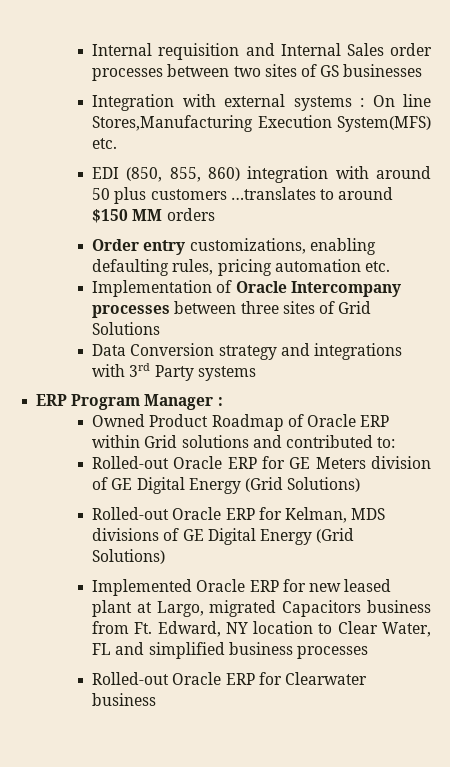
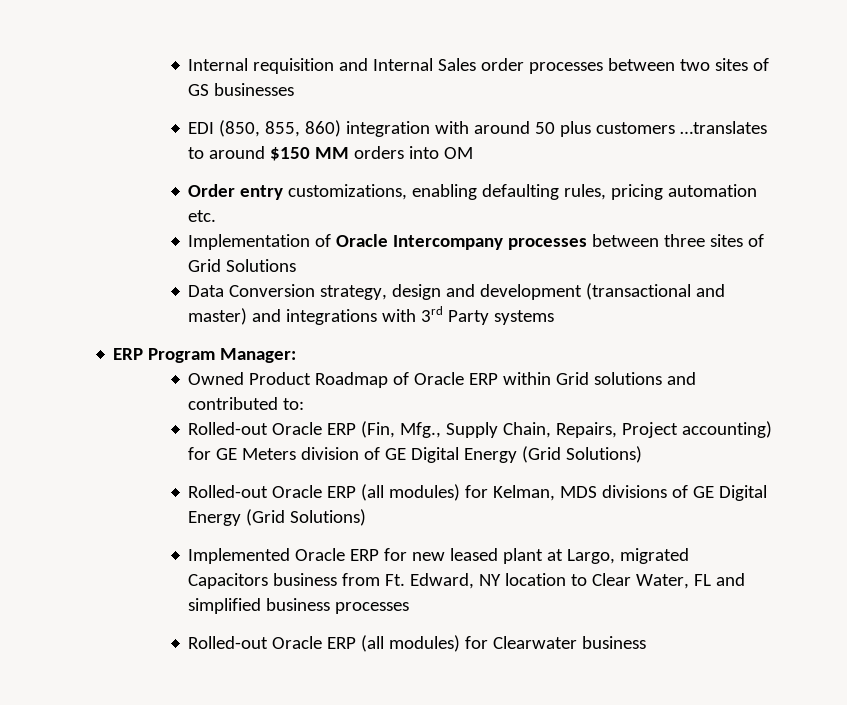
[92,94,431,111] [92,115,431,132] [92,138,118,149] // Integration with external systems : On line Stores,Manufacturing Execution System(MFS) etc. -> (295, 89) none
(215, 214) none -> [409,146,474,159] into OM
[218,345,277,360] strategy -> [320,283,726,300] [188,308,248,325] strategy, design and development (transactional and master)
[144,394,223,410] Manager : -> [220,348,297,363] Manager:
(257, 463) none -> [361,421,773,438] (Fin, Mfg., Supply Chain, Repairs, Project accounting)
(255, 514) none -> [361,484,461,501] (all modules)
(255, 679) none -> [361,635,461,652] (all modules)

